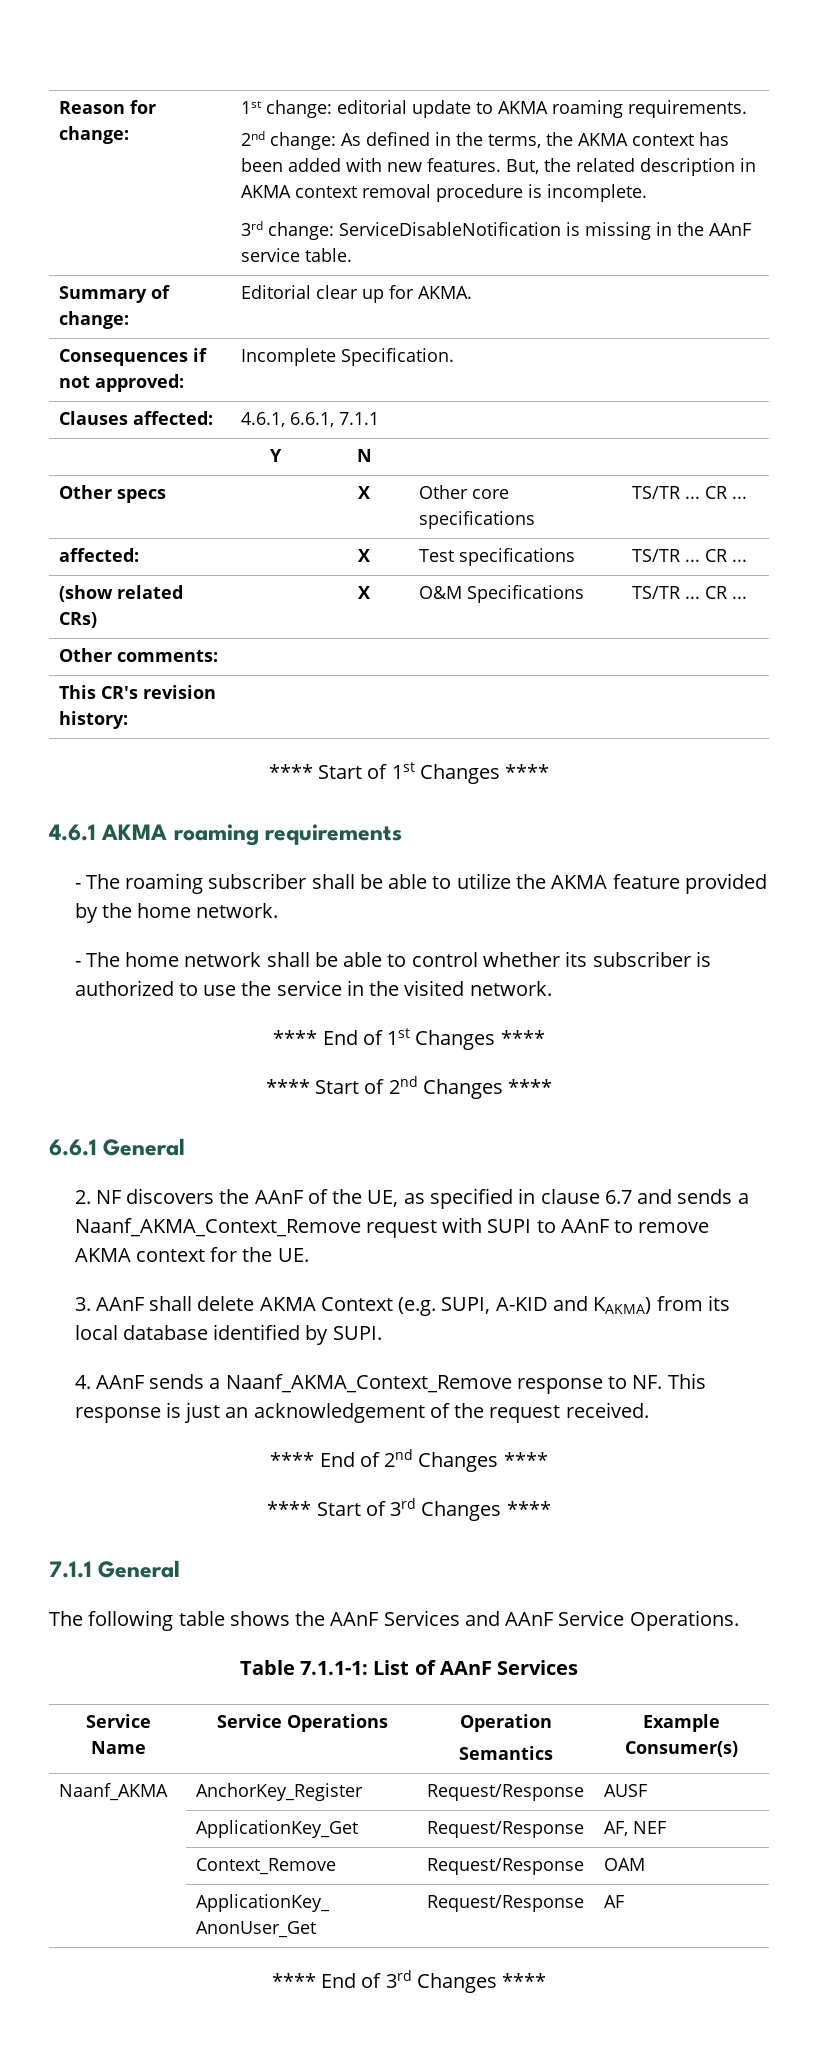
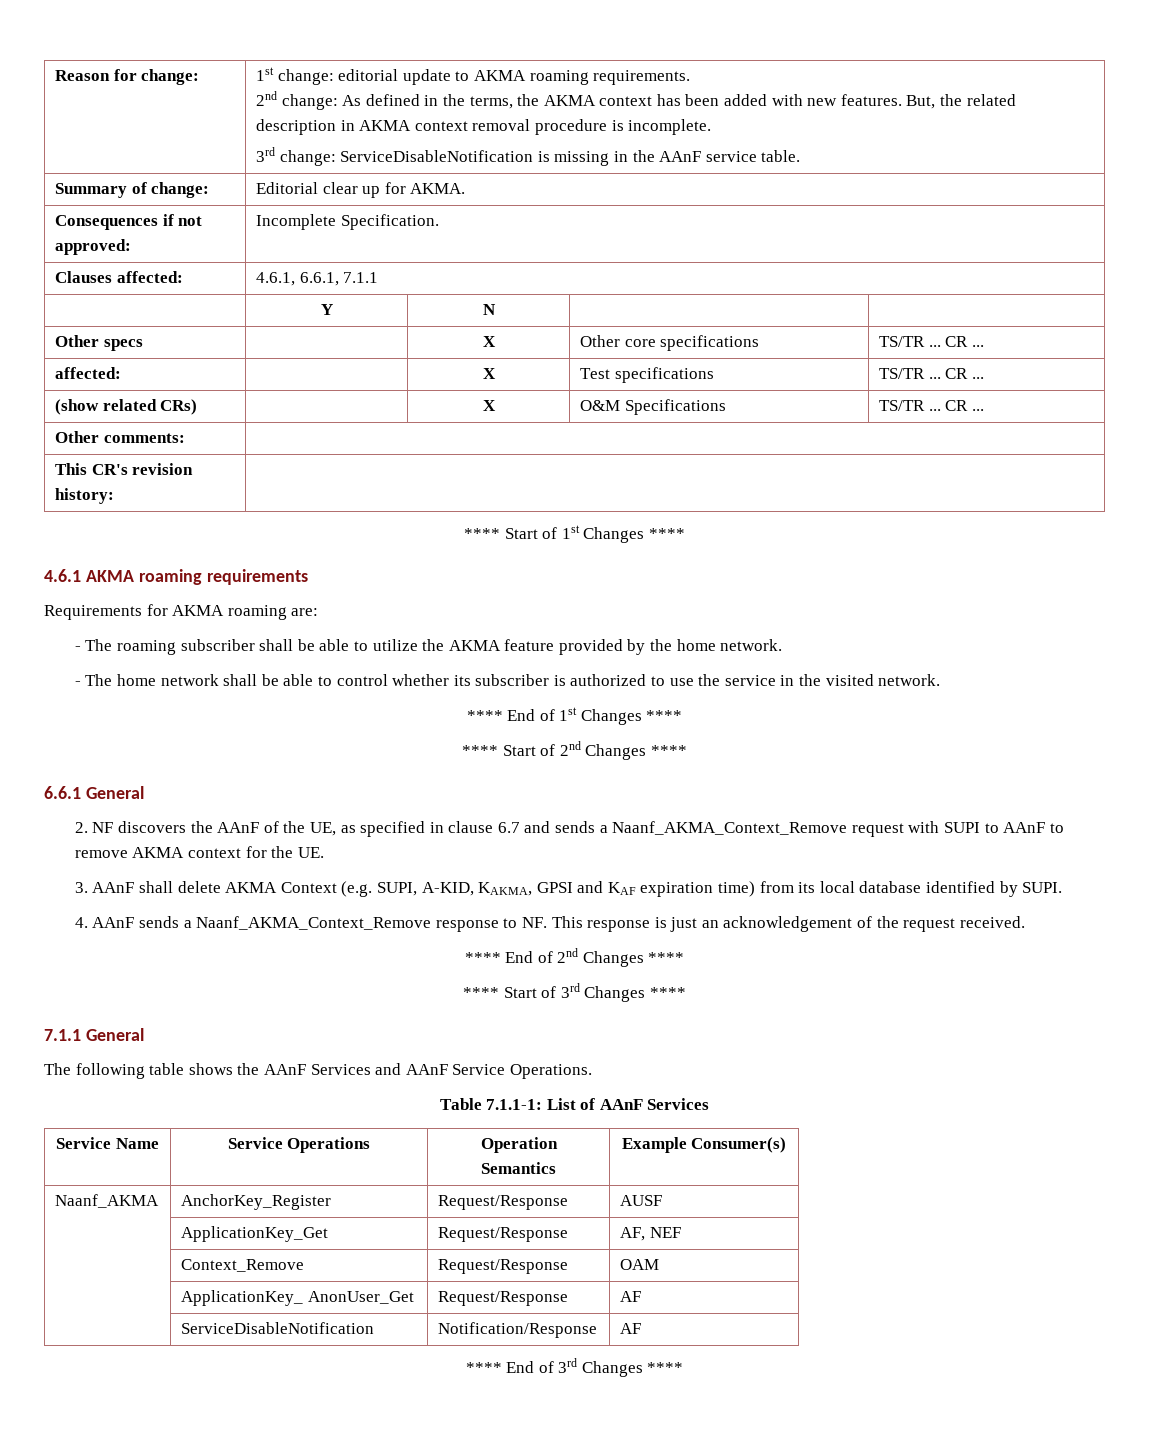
(403, 834) none -> [44,604,319,620] // Requirements for AKMA roaming are:
[495,1296,652,1314] A-KID and KAKMA) -> [421,881,756,897] A-KID, KAKMA, GPSI and KAF expiration time)
(624, 1901) none -> [180,1322,374,1334] [437,1322,597,1338] [619,1323,641,1334] // | ServiceDisableNotification | Notification/Response | AF

